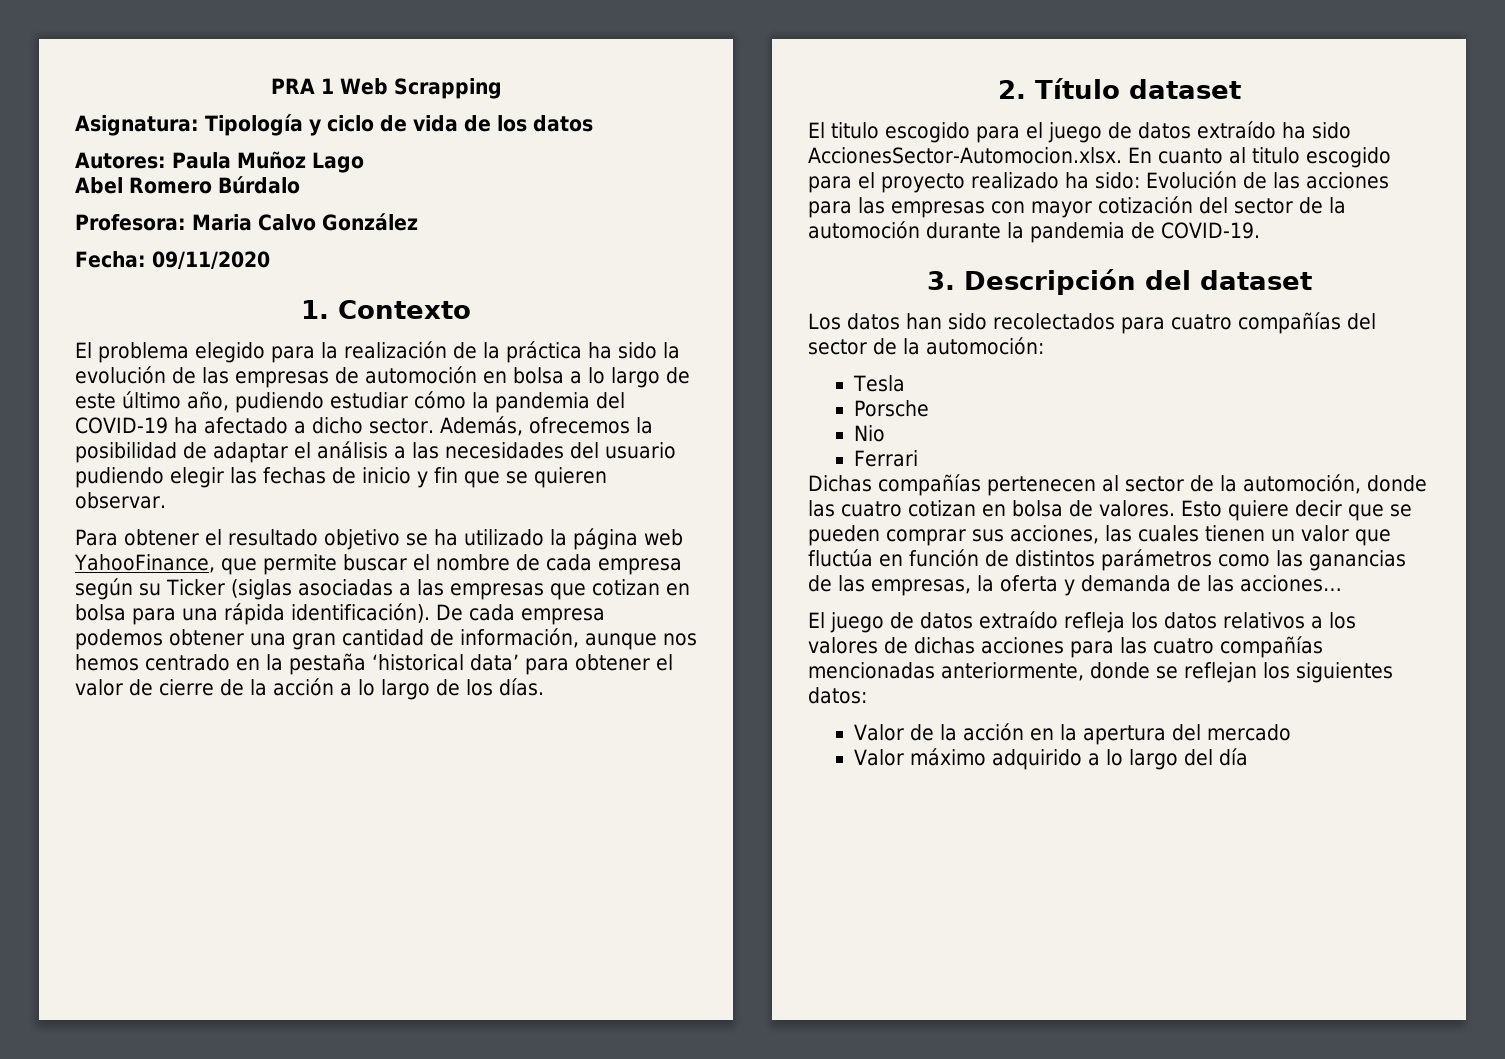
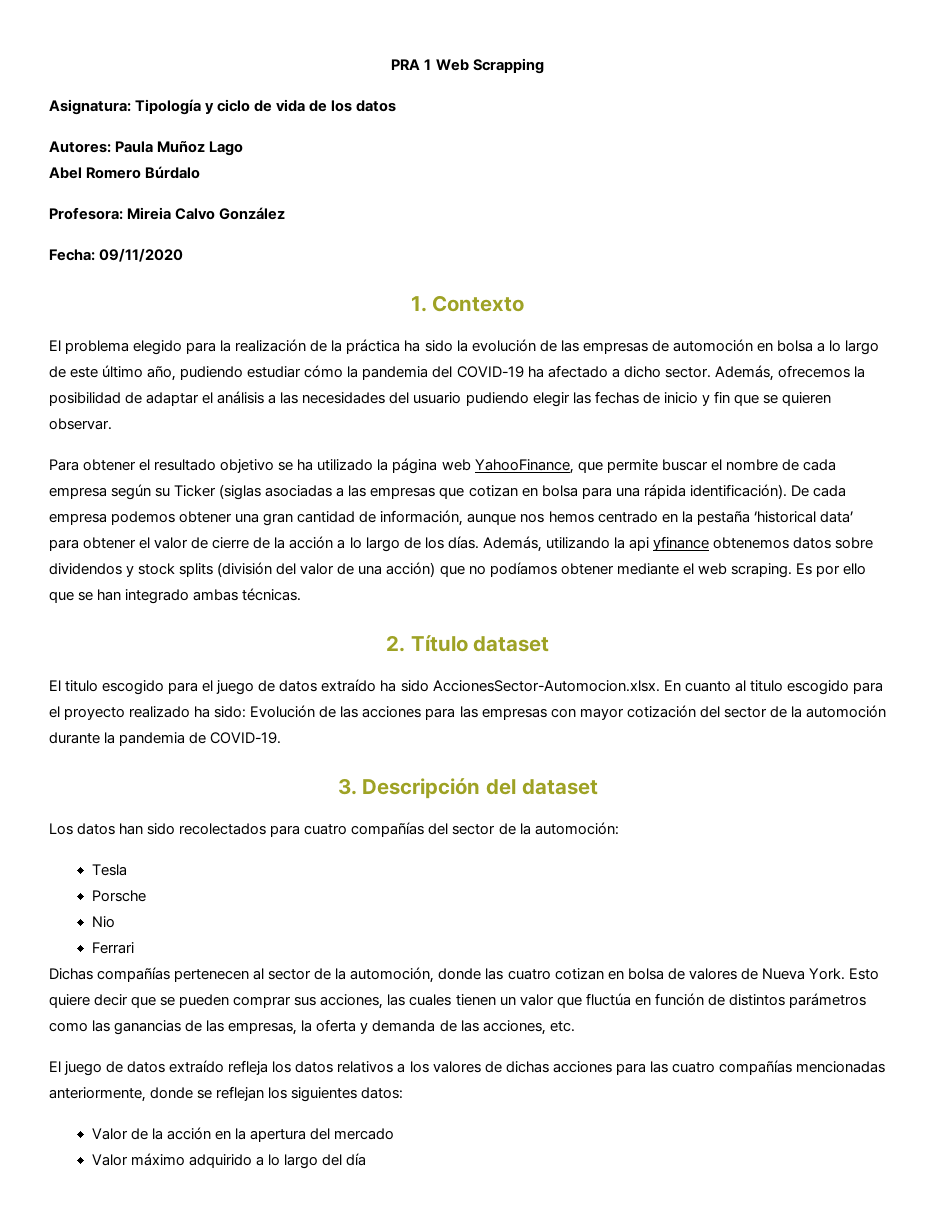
[192,214,252,231] Maria -> [127,207,172,220] Mireia
(544, 687) none -> [482,536,874,552] [49,562,866,578] [49,588,302,604] Además, utilizando la api yfinance obtenemos datos sobre dividendos y stock splits (división del valor de una acción) que no podíamos obtener mediante el web scraping. Es por ello que se han integrado ambas técnicas.
[1099,500,1175,517] valores. -> [688,968,845,980] valores de Nueva York.
[1240,575,1342,592] acciones… -> [482,1020,575,1035] acciones, etc.

